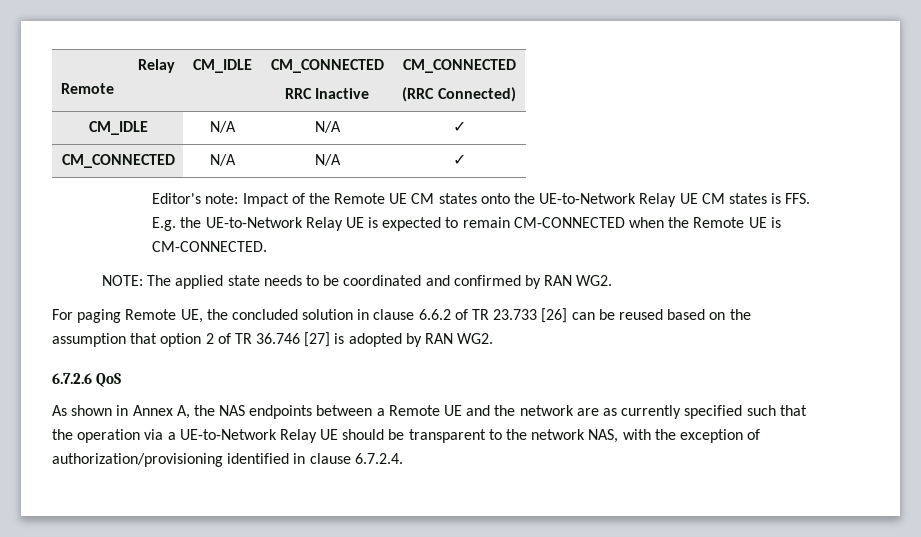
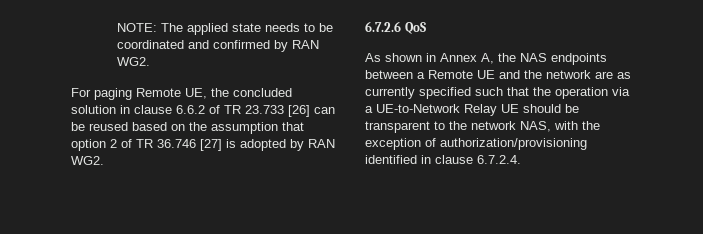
[138,59,176,73] [60,83,114,94] [193,59,252,73] [270,59,384,73] [284,88,370,99] [402,59,516,73] [402,87,516,102] [88,121,148,135] [210,121,236,133] [314,121,341,133] [452,121,466,132] [61,154,175,168] [210,154,236,166] [314,154,341,166] [452,154,466,165] [152,193,811,207] [152,217,781,231] [152,241,268,252] Relay // Remote | CM_IDLE | CM_CONNECTED // RRC Inactive | CM_CONNECTED // (RRC Connected) // CM_IDLE | N/A | N/A | ✓ // CM_CONNECTED | N/A | N/A | ✓ // Editor's note: Impact of the Remote UE CM states onto the UE-to-Network Relay UE CM states is FFS. E.g. the UE-to-Network Relay UE is expected to remain CM-CONNECTED when the Remote UE is CM-CONNECTED. // -> (117, 27) none

